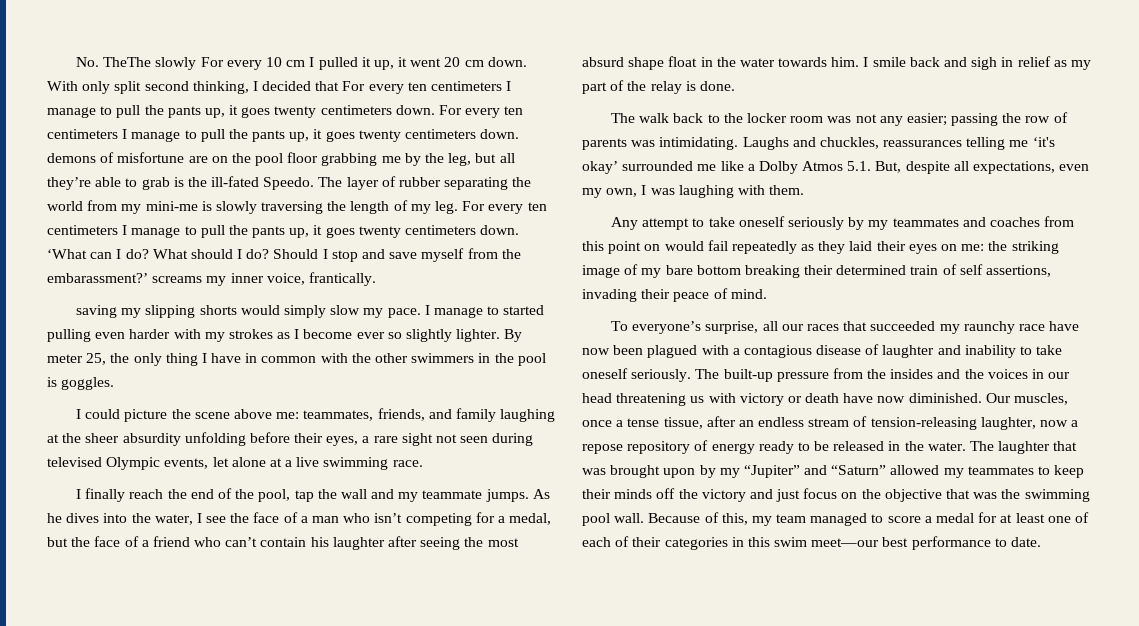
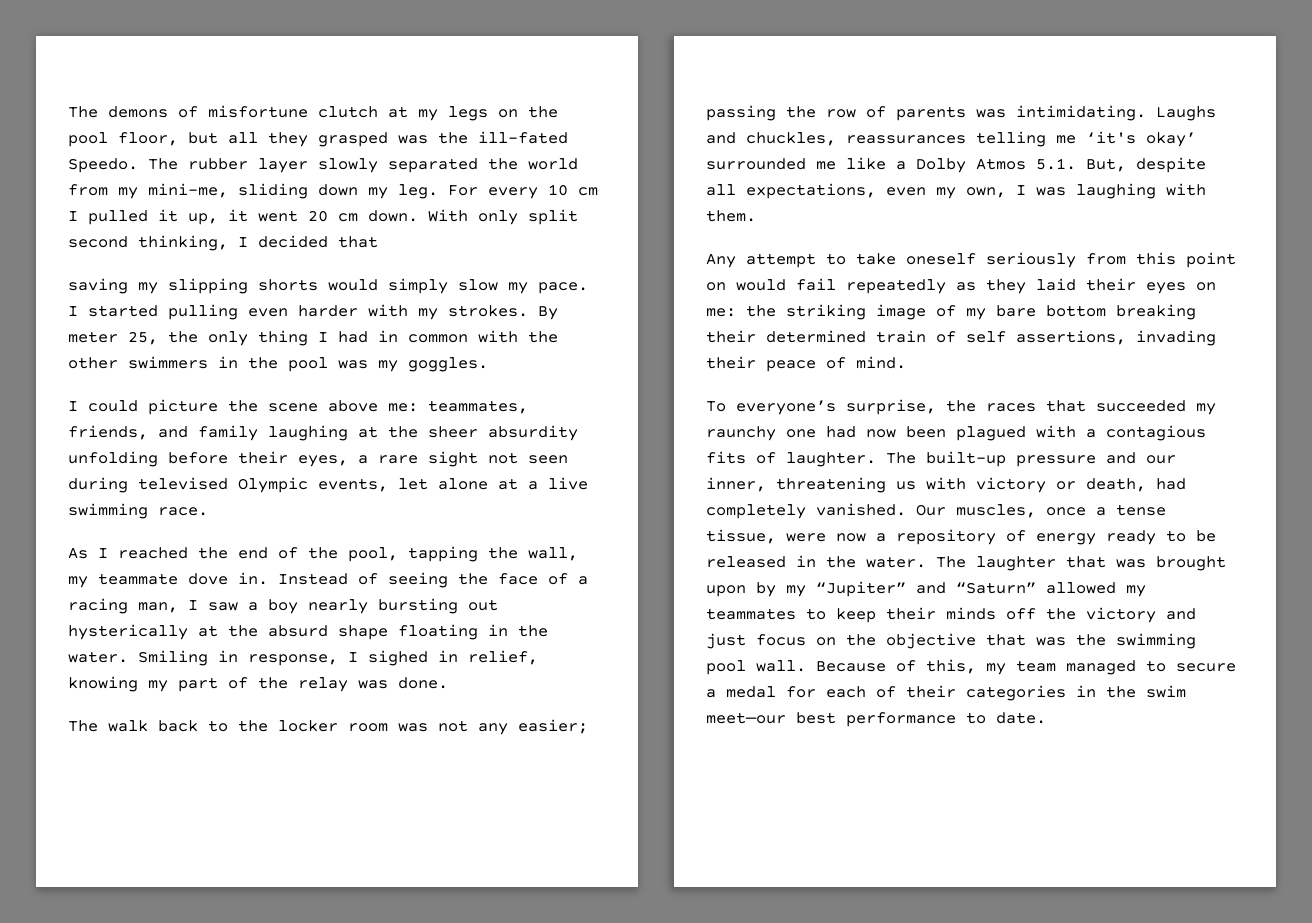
[76,57,197,70] No. TheThe slowly -> [68,105,558,121] [68,131,568,147] [68,158,578,173] [68,183,438,199] The demons of misfortune clutch at my legs on the pool floor, but all they grasped was the ill-fated Speedo. The rubber layer slowly separated the world from my mini-me, sliding down my leg.
[342,81,512,94] [47,105,524,118] [47,129,520,142] [47,152,515,166] [47,176,532,190] [47,200,547,214] [47,225,520,238] [47,248,521,262] [47,272,376,286] For every ten centimeters I manage to pull the pants up, it goes twenty centimeters down. For every ten centimeters I manage to pull the pants up, it goes twenty centimeters down. demons of misfortune are on the pool floor grabbing me by the leg, but all they’re able to grab is the ill-fated Speedo. The layer of rubber separating the world from my mini-me is slowly traversing the length of my leg. For every ten centimeters I manage to pull the pants up, it goes twenty centimeters down. ‘What can I do? What should I do? Should I stop and save myself from the embarassment?’ screams my inner voice, frantically. -> (378, 242) none
[433,306,500,318] manage to -> (78, 311) none
[228,329,501,342] strokes as I become ever so slightly lighter. -> [448,305,528,317] strokes.
[211,353,242,363] have -> [338,331,368,343] had
[47,377,57,387] is -> [338,360,398,372] was my
[76,488,164,502] I finally reach -> [68,547,188,559] As I reached
[294,489,550,502] [47,512,552,526] [47,536,519,550] tap the wall and my teammate jumps. As he dives into the water, I see the face of a man who isn’t competing for a medal, but the face of a friend who can’t contain his laughter after seeing the most -> [408,546,578,562] [68,572,588,588] [68,598,498,614] [68,624,258,640] tapping the wall, my teammate dove in. Instead of seeing the face of a racing man, I saw a boy nearly bursting out hysterically at the
[668,56,1067,70] float in the water towards him. I smile back and sigh in relief as -> [398,624,548,640] [68,650,538,666] [68,676,138,692] floating in the water. Smiling in response, I sighed in relief, knowing
[685,81,696,91] is -> [358,680,388,689] was
[848,217,1040,230] by my teammates and coaches -> (1076, 260) none
[762,321,804,331] all our -> [946,400,976,412] the
[1018,321,1080,331] race have -> [786,426,856,438] one had
[816,344,1063,358] [582,368,1071,382] [582,393,612,403] disease of laughter and inability to take oneself seriously. The built-up pressure from the insides and the voices in our head -> [706,451,1176,467] [706,477,766,492] fits of laughter. The built-up pressure and our inner,
[805,393,982,403] death have now diminished. -> [1086,478,1186,492] [706,503,906,519] death, had completely vanished.
[706,416,1036,430] after an endless stream of tension-releasing laughter, -> [786,533,826,542] were
[582,444,623,454] repose -> (886, 537) none
[887,516,921,523] score -> [1176,663,1236,672] secure
[1000,512,1089,523] at least one of -> (816, 692) none
[747,537,770,547] this -> [1106,686,1136,698] the

